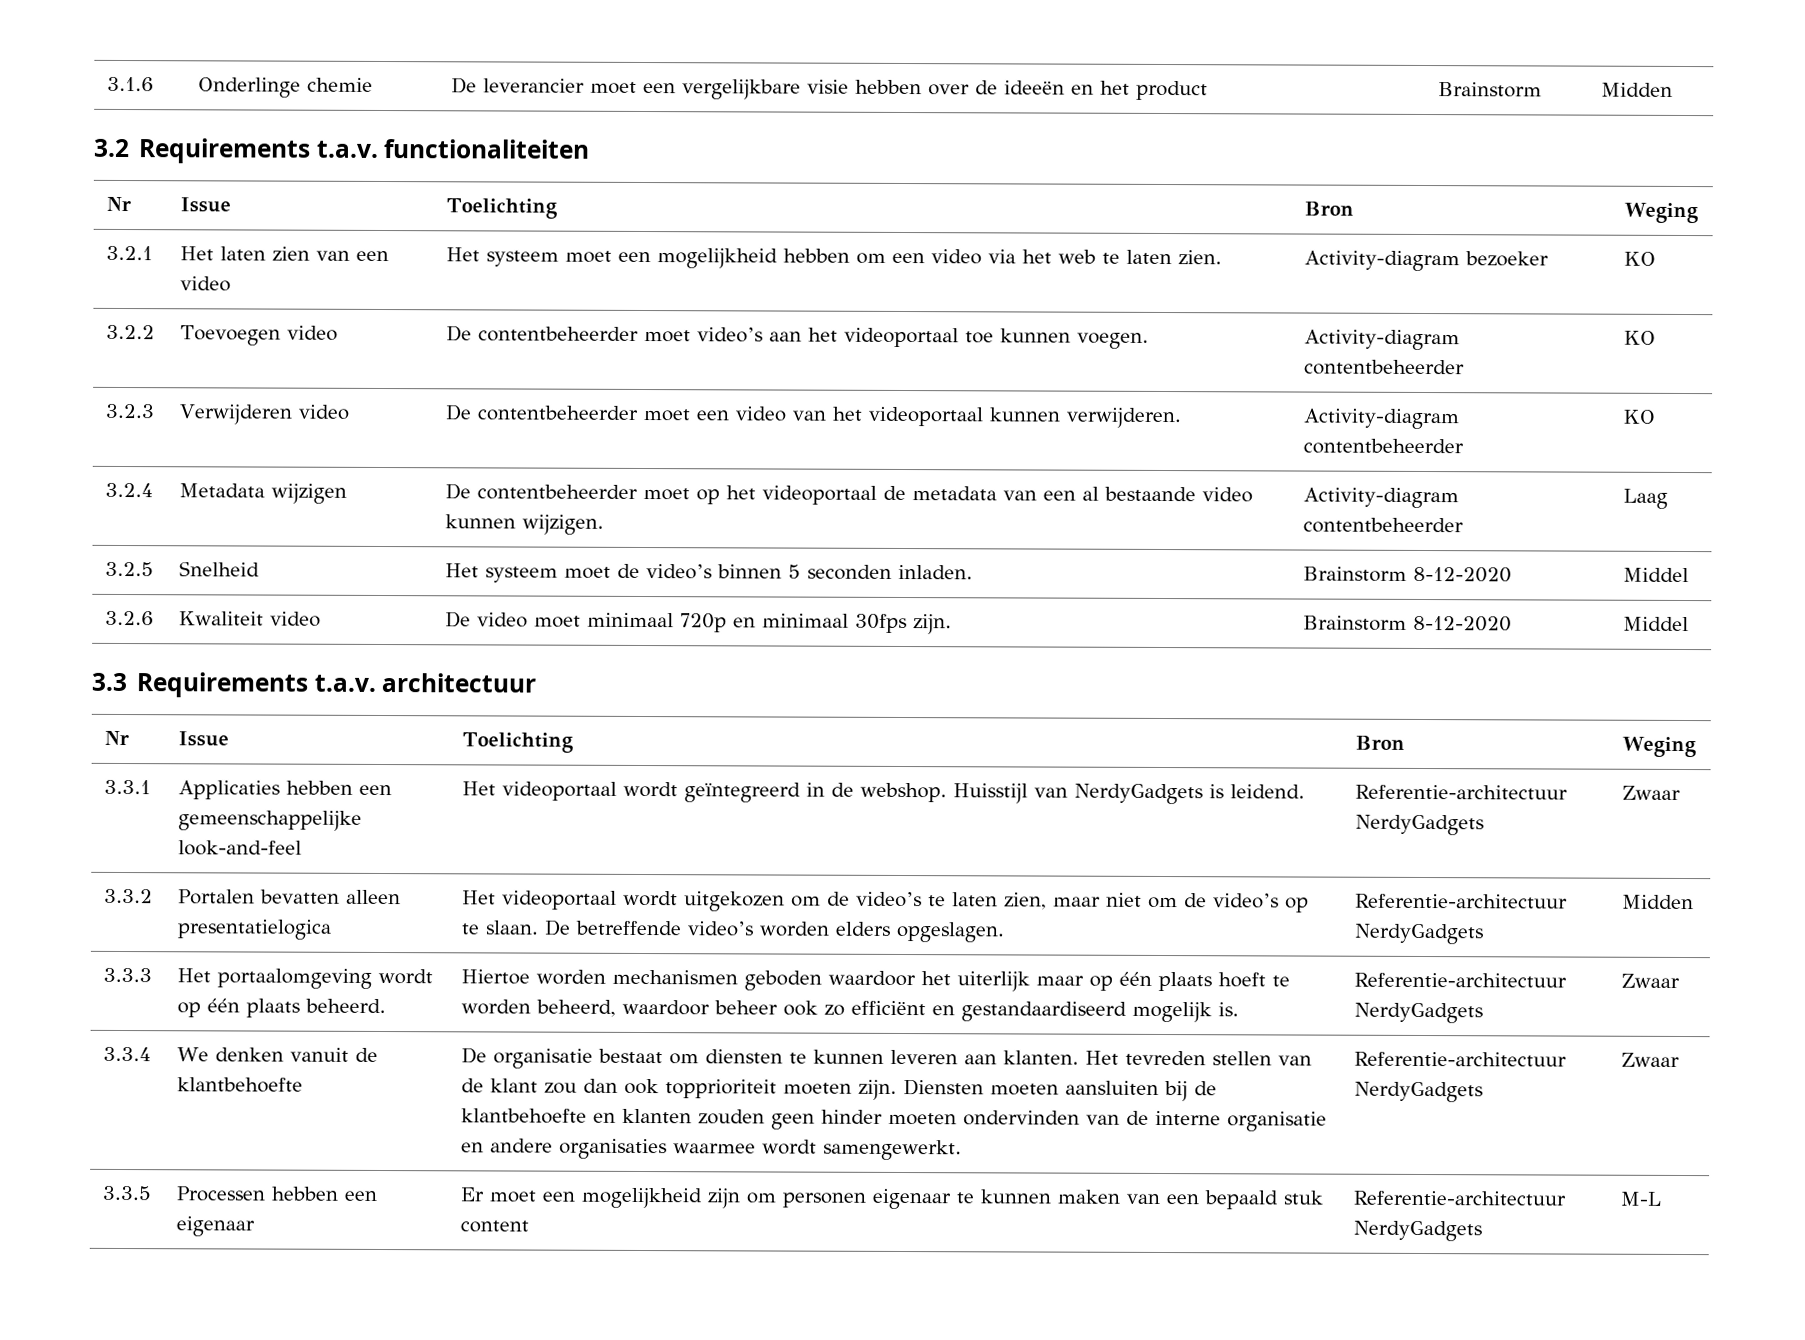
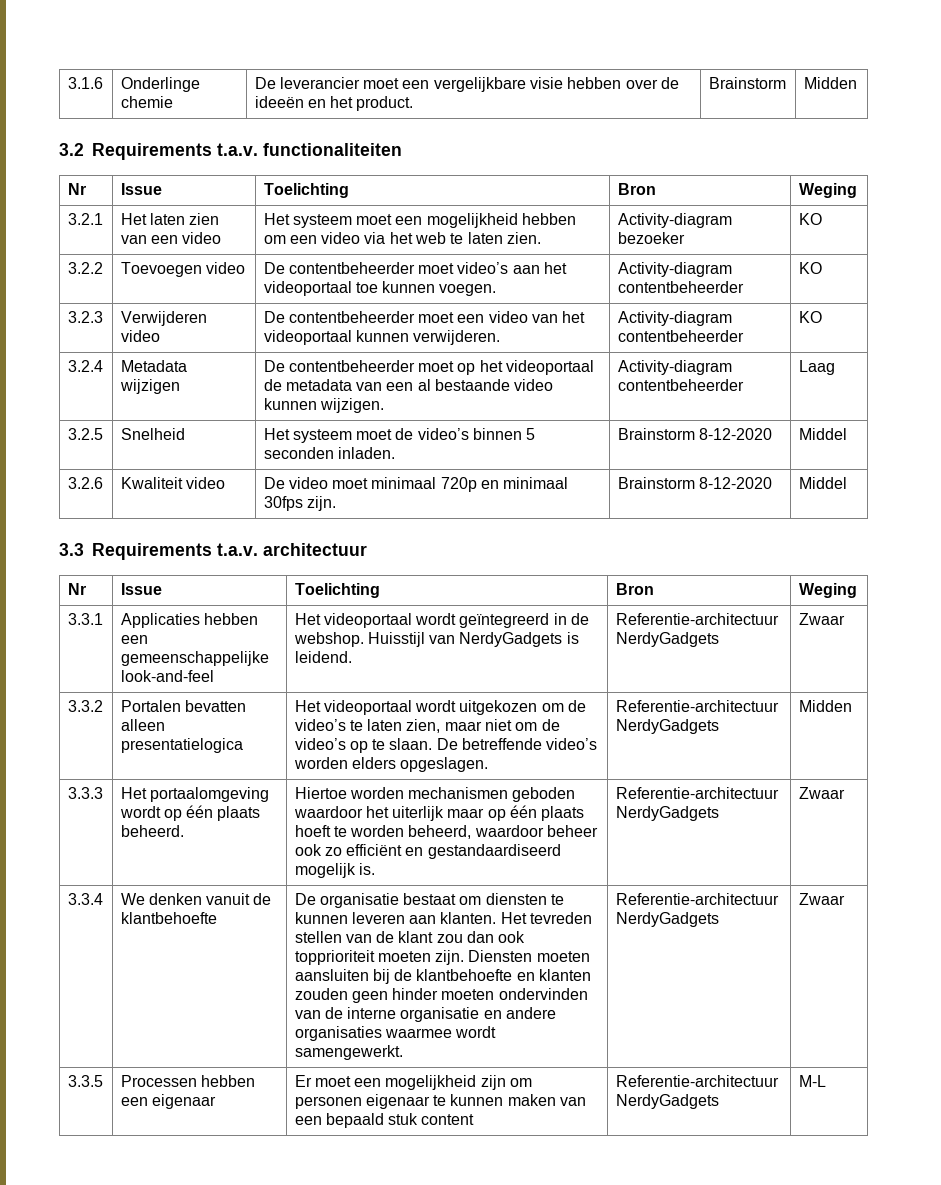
[1135,80,1208,101] product -> [356,96,414,111] product.

